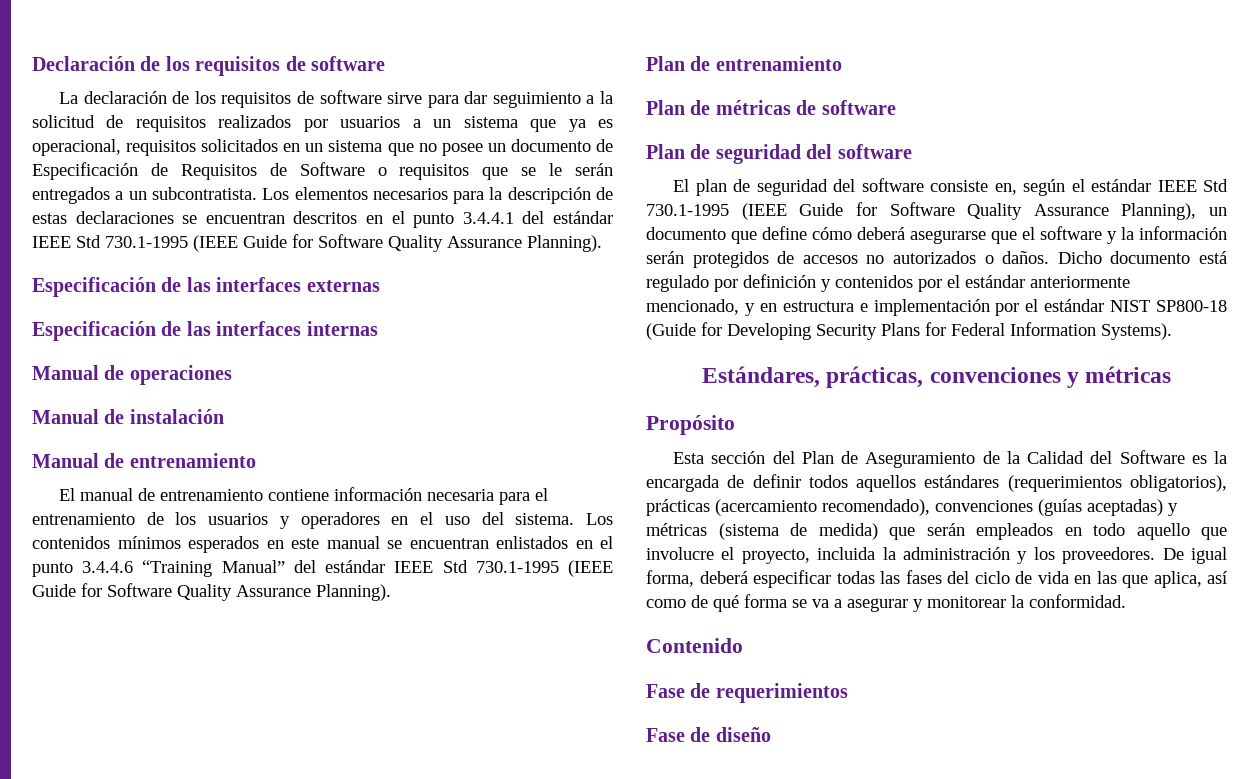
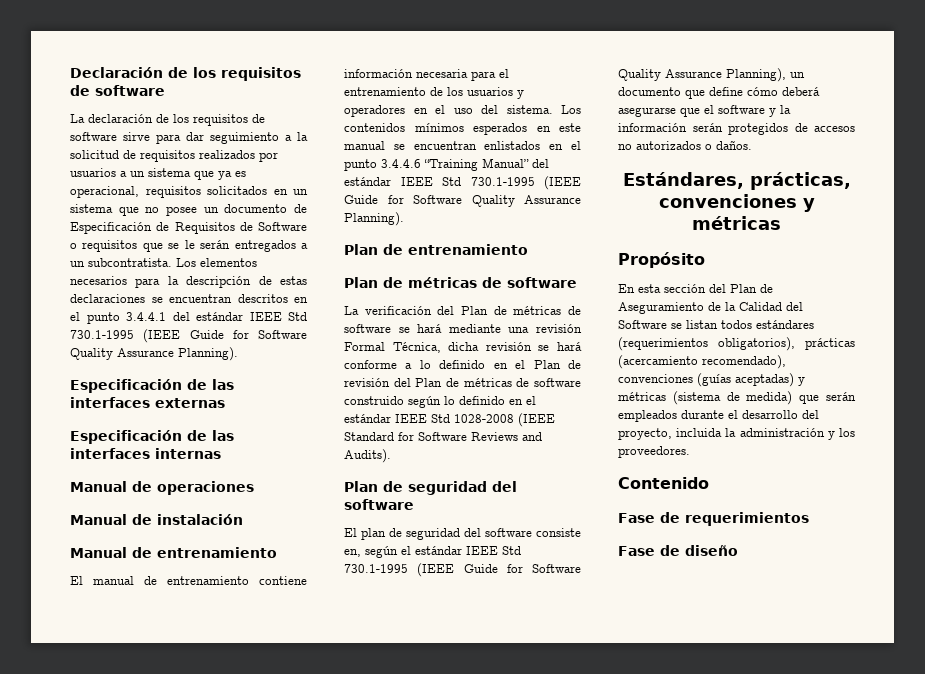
(896, 107) none -> [344,306,581,315] [344,324,582,333] [344,342,582,353] [344,360,581,369] [344,378,581,387] [344,396,536,408] [344,413,555,427] [344,432,542,441] [344,449,391,463] // La verificación del Plan de métricas de software se hará mediante una revisión Formal Técnica, dicha revisión se hará conforme a lo definido en el Plan de revisión del Plan de métricas de software construido según lo definido en el estándar IEEE Std 1028-2008 (IEEE Standard for Software Reviews and Audits).
[1057,251,1227,264] [646,274,1130,292] [646,299,1227,316] [646,322,1172,340] Dicho documento está regulado por definición y contenidos por el estándar anteriormente mencionado, y en estructura e implementación por el estándar NIST SP800-18 (Guide for Developing Security Plans for Federal Information Systems). -> (752, 145) none
[673,452,705,464] Esta -> [618,284,661,293] En esta
[1191,451,1227,464] [646,474,917,492] es la encargada de definir todos aquellos -> [671,320,752,329] se listan todos
[1064,523,1227,540] [646,547,735,560] en todo aquello que involucre el -> [681,410,819,419] durante el desarrollo del
[1162,547,1227,564] [646,570,1227,588] [646,594,1126,612] De igual forma, deberá especificar todas las fases del ciclo de vida en las que aplica, así como de qué forma se va a asegurar y monitorear la conformidad. -> (690, 452) none

